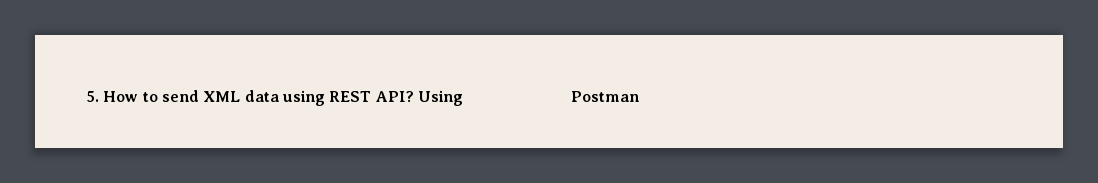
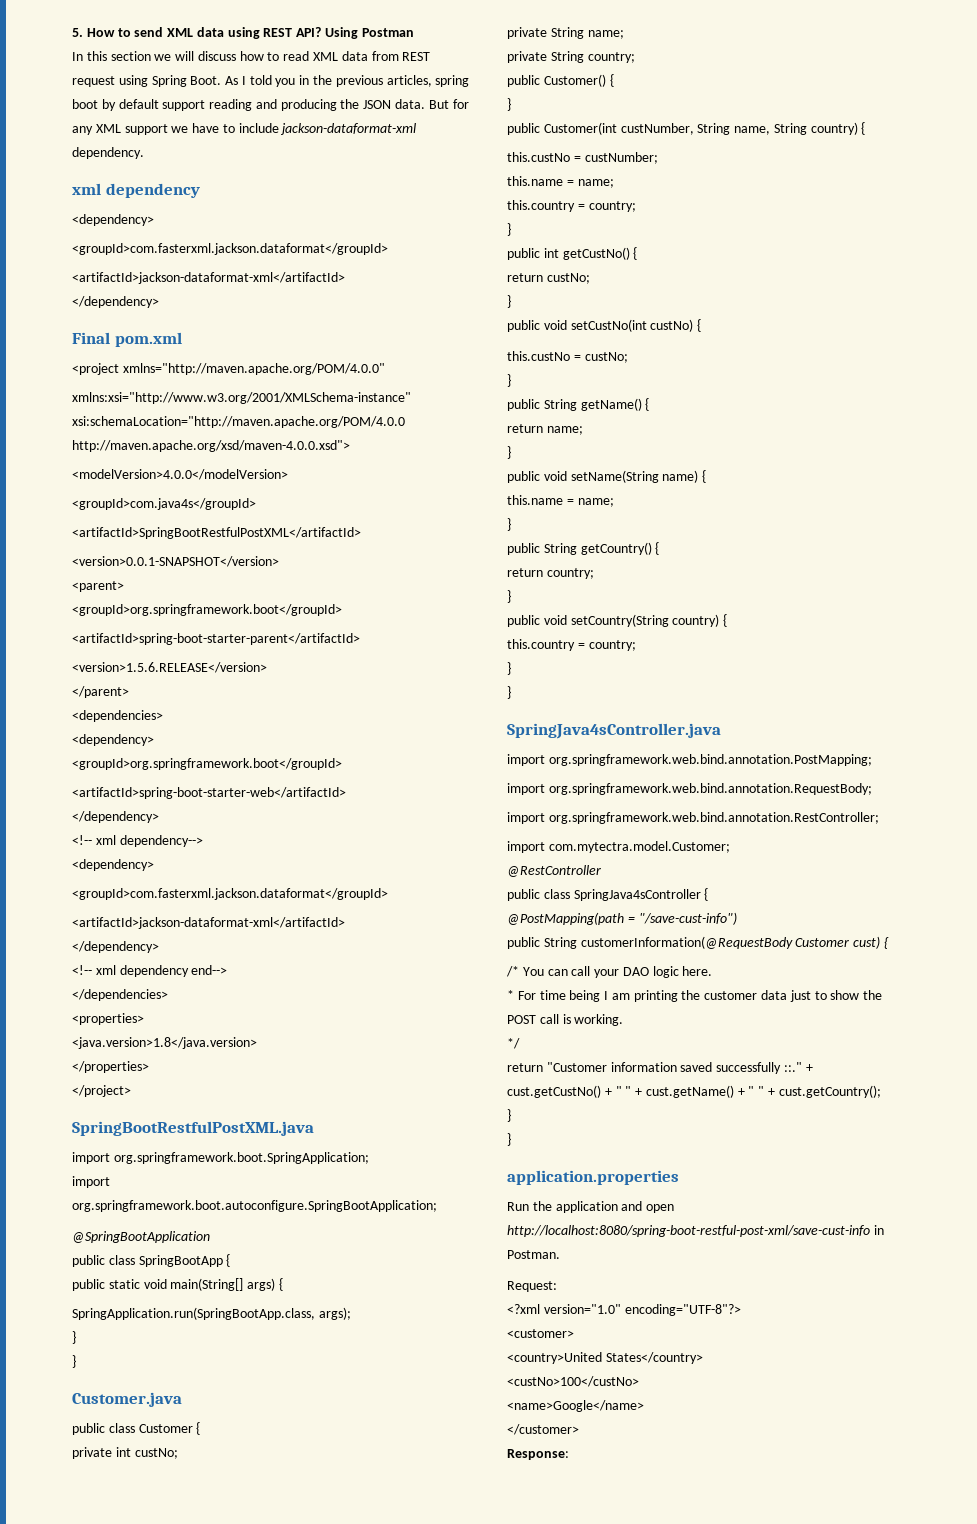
(640, 96) none -> [72,51,431,61] [72,75,470,87] [72,99,469,111] [72,123,417,135] [72,147,144,159] [72,183,200,198] [72,214,154,226] [72,243,388,255] [72,272,345,284] [72,296,159,308] [72,332,182,347] [72,363,385,375] [72,392,411,404] [72,416,405,428] [72,440,350,452] [72,469,288,480] [72,498,256,510] [72,527,361,539] [72,556,279,567] [72,581,124,592] [72,604,342,616] [72,633,360,645] [72,662,267,673] [72,686,129,698] [72,710,163,722] [72,734,154,746] [72,758,342,770] [72,787,346,799] [72,811,159,823] [72,835,203,847] [72,859,154,871] [72,888,388,900] [72,917,345,929] [72,941,159,953] [72,965,228,977] [72,989,168,1001] [72,1013,144,1025] [72,1037,257,1049] [72,1061,149,1073] [72,1085,131,1097] [72,1121,314,1136] [72,1152,369,1164] [72,1176,110,1188] [72,1200,437,1212] [72,1231,210,1243] [72,1254,231,1267] [72,1278,283,1291] [72,1307,351,1320] [72,1331,76,1344] [72,1355,76,1368] [72,1392,182,1407] [72,1422,201,1435] [72,1447,178,1459] [507,27,624,39] [507,51,635,63] [507,74,614,87] [507,98,511,111] [507,122,866,135] [507,152,658,164] [507,176,614,188] [507,200,636,212] [507,223,511,236] [507,247,638,260] [507,273,590,284] [507,295,511,308] [507,319,702,332] [507,351,628,363] [507,374,511,387] [507,398,650,411] [507,424,583,435] [507,446,511,459] [507,470,707,483] [507,495,614,507] [507,518,511,531] [507,542,660,555] [507,568,594,579] [507,590,511,603] [507,614,728,627] [507,639,636,651] [507,662,511,675] [507,686,511,699] [507,723,721,739] [507,754,872,766] [507,783,872,795] [507,812,879,824] [507,841,730,853] [507,865,601,877] [507,888,709,901] [507,912,737,925] [507,936,889,949] [506,966,713,978] [507,990,883,1002] [507,1014,624,1026] [507,1038,520,1049] [507,1062,813,1074] [507,1085,881,1098] [507,1109,511,1122] [507,1133,511,1146] [507,1170,679,1185] [507,1201,675,1213] [507,1225,884,1237] [507,1250,560,1259] [507,1281,557,1292] [507,1304,741,1316] [507,1329,574,1338] [507,1352,703,1364] [507,1376,639,1387] [507,1400,644,1412] [507,1424,579,1435] [507,1449,569,1460] // In this section we will discuss how to read XML data from REST request using Spring Boot. As I told you in the previous articles, spring boot by default support reading and producing the JSON data. But for any XML support we have to include jackson-dataformat-xml dependency. // xml dependency // <dependency> // <groupId>com.fasterxml.jackson.dataformat</groupId> // <artifactId>jackson-dataformat-xml</artifactId> // </dependency> // Final pom.xml // <project xmlns="http://maven.apache.org/POM/4.0.0" // xmlns:xsi="http://www.w3.org/2001/XMLSchema-instance" xsi:schemaLocation="http://maven.apache.org/POM/4.0.0 http://maven.apache.org/xsd/maven-4.0.0.xsd"> // <modelVersion>4.0.0</modelVersion> // <groupId>com.java4s</groupId> // <artifactId>SpringBootRestfulPostXML</artifactId> // <version>0.0.1-SNAPSHOT</version> // <parent> // <groupId>org.springframework.boot</groupId> // <artifactId>spring-boot-starter-parent</artifactId> // <version>1.5.6.RELEASE</version> // </parent> // <dependencies> // <dependency> // <groupId>org.springframework.boot</groupId> // <artifactId>spring-boot-starter-web</artifactId> // </dependency> // <!-- xml dependency--> // <dependency> // <groupId>com.fasterxml.jackson.dataformat</groupId> // <artifactId>jackson-dataformat-xml</artifactId> // </dependency> // <!-- xml dependency end--> // </dependencies> // <properties> // <java.version>1.8</java.version> // </properties> // </project> // SpringBootRestfulPostXML.java // import org.springframework.boot.SpringApplication; // import org.springframework.boot.autoconfigure.SpringBootApplication; // @SpringBootApplication // public class SpringBootApp { // public static void main(String[] args) { // SpringApplication.run(SpringBootApp.class, args); // } // } // Customer.java // public class Customer { // private int custNo; // private String name; // private String country; // public Customer() { // } // public Customer(int custNumber, String name, String country) { // this.custNo = custNumber; // this.name = name; // this.country = country; // } // public int getCustNo() { // return custNo; // } // public void setCustNo(int custNo) { // this.custNo = custNo; // } // public String getName() { // return name; // } // public void setName(String name) { // this.name = name; // } // public String getCountry() { // return country; // } // public void setCountry(String country) { // this.country = country; // } // } // SpringJava4sController.java // import org.springframework.web.bind.annotation.PostMapping; // import org.springframework.web.bind.annotation.RequestBody; // import org.springframework.web.bind.annotation.RestController; // import com.mytectra.model.Customer; // @RestController // public class SpringJava4sController { // @PostMapping(path = "/save-cust-info") // public String customerInformation(@RequestBody Customer cust) { // /* You can call your DAO logic here. // * For time being I am printing the customer data just to show the POST call is working. // */ // return "Customer information saved successfully ::." + cust.getCustNo() + " " + cust.getName() + " " + cust.getCountry(); // } // } // application.properties // Run the application and open http://localhost:8080/spring-boot-restful-post-xml/save-cust-info in Postman. // Request: // <?xml version="1.0" encoding="UTF-8"?> // <customer> // <country>United States</country> // <custNo>100</custNo> // <name>Google</name> // </customer> // Response:

